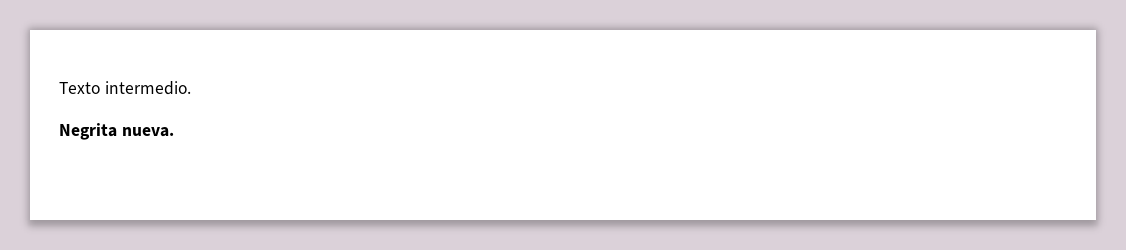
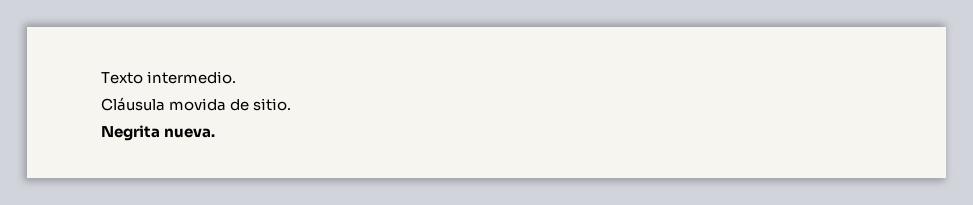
(191, 88) none -> [101,97,292,111] // Cláusula movida de sitio.

